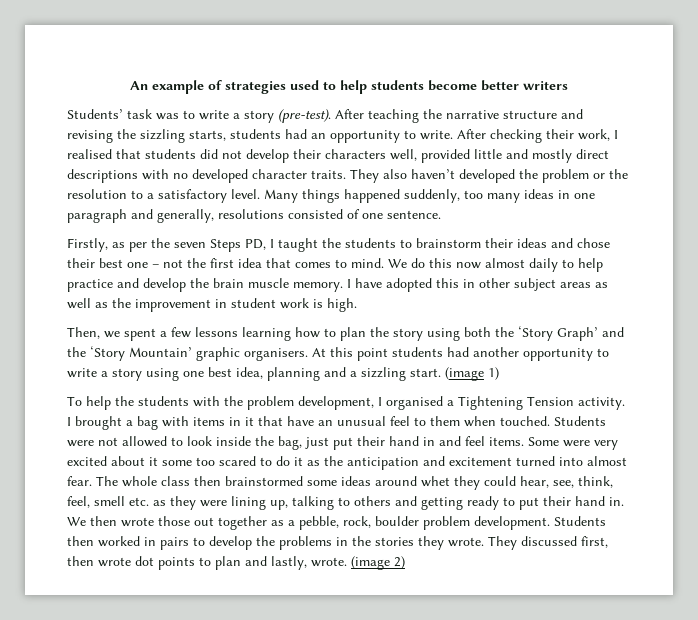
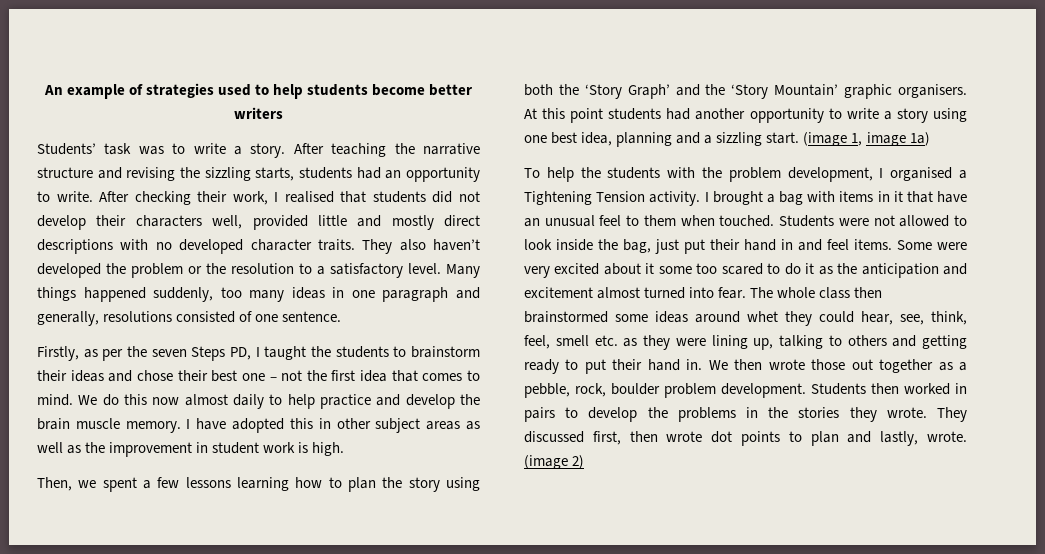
[244,109,331,123] story (pre-test). -> [250,143,286,158] story.
[488,367,499,380] 1) -> [851,132,930,146] 1, image 1a)
(512, 461) none -> [597,287,641,299] almost
[587,456,627,466] almost -> (715, 292) none

